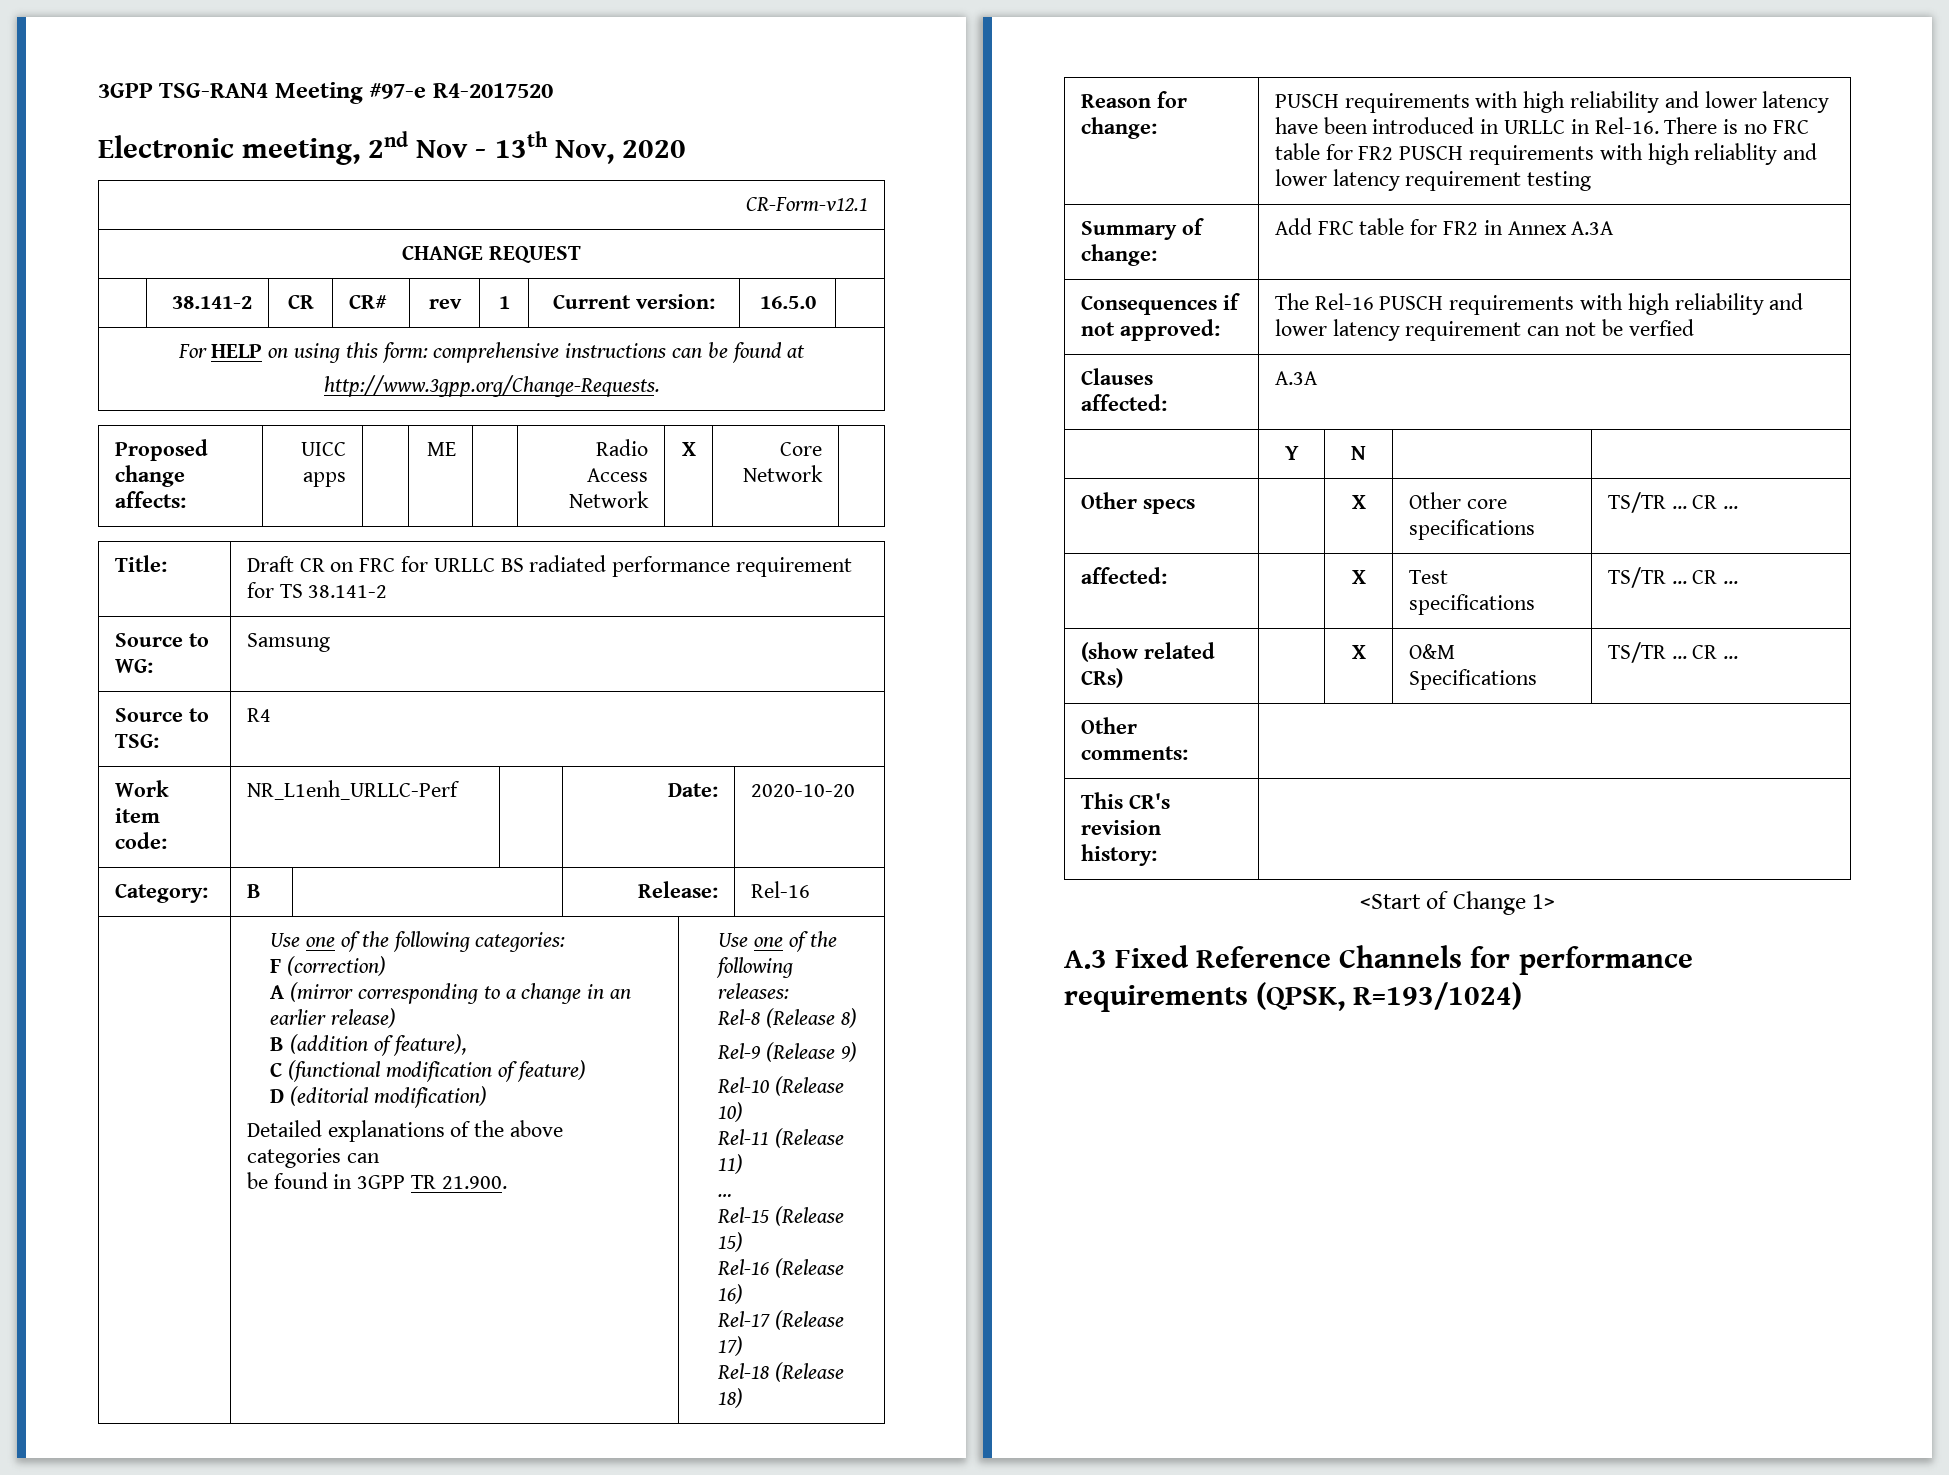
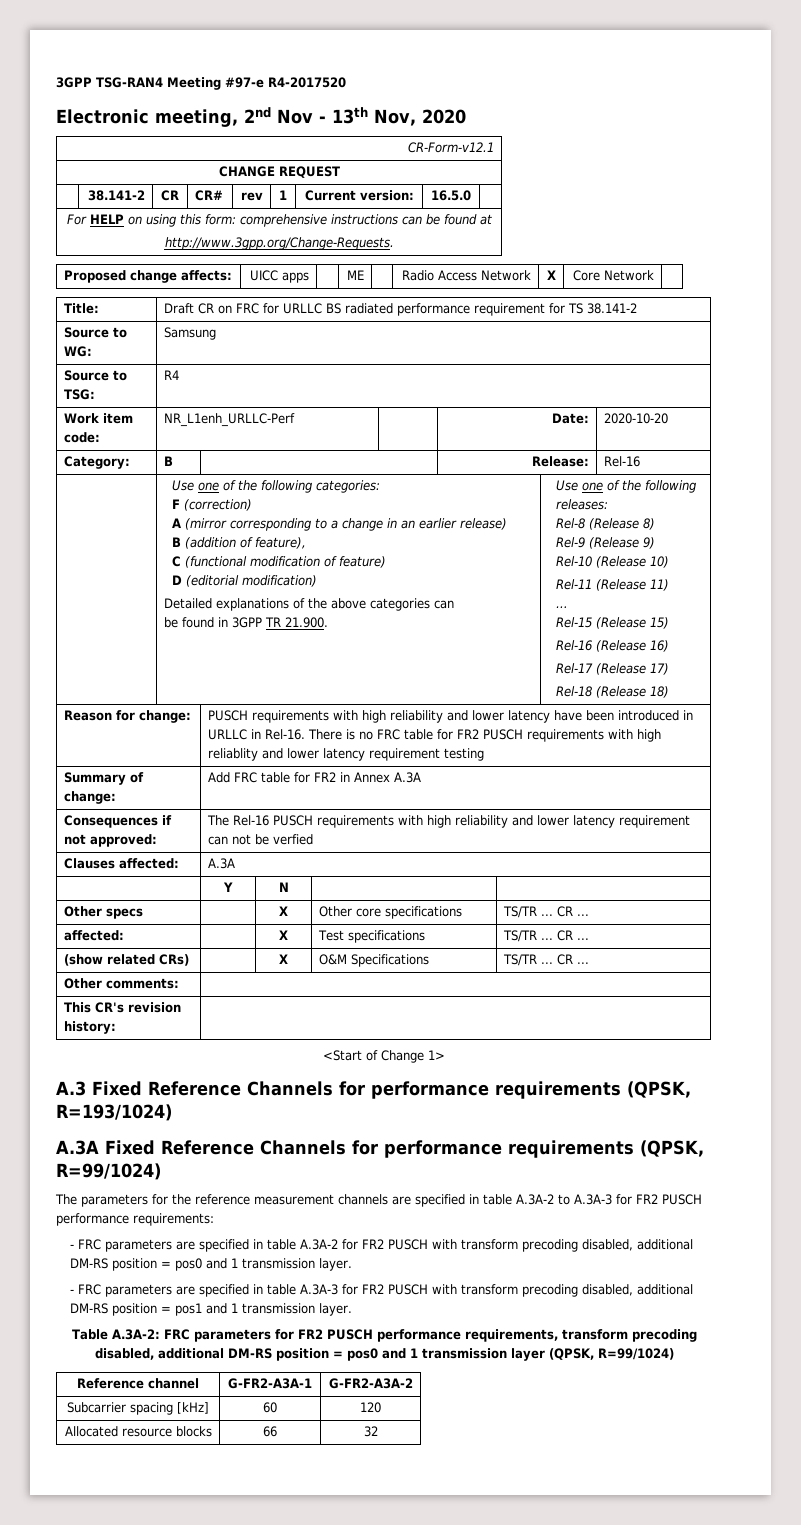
(1523, 996) none -> [56,1140,704,1158] [56,1163,161,1180] [55,1194,702,1207] [56,1213,214,1226] [70,1239,694,1252] [70,1258,353,1271] [70,1284,694,1297] [70,1303,353,1316] [71,1329,697,1342] [94,1348,674,1361] [77,1378,199,1389] [228,1378,312,1389] [328,1378,413,1389] [67,1402,209,1415] [263,1402,277,1413] [360,1402,381,1413] [64,1426,212,1437] [263,1426,277,1437] [363,1426,378,1437] // A.3A Fixed Reference Channels for performance requirements (QPSK, R=99/1024) // The parameters for the reference measurement channels are specified in table A.3A-2 to A.3A-3 for FR2 PUSCH performance requirements: // - FRC parameters are specified in table A.3A-2 for FR2 PUSCH with transform precoding disabled, additional DM-RS position = pos0 and 1 transmission layer. // - FRC parameters are specified in table A.3A-3 for FR2 PUSCH with transform precoding disabled, additional DM-RS position = pos1 and 1 transmission layer. // Table A.3A-2: FRC parameters for FR2 PUSCH performance requirements, transform precoding disabled, additional DM-RS position = pos0 and 1 transmission layer (QPSK, R=99/1024) // Reference channel | G-FR2-A3A-1 | G-FR2-A3A-2 // Subcarrier spacing [kHz] | 60 | 120 // Allocated resource blocks | 66 | 32

